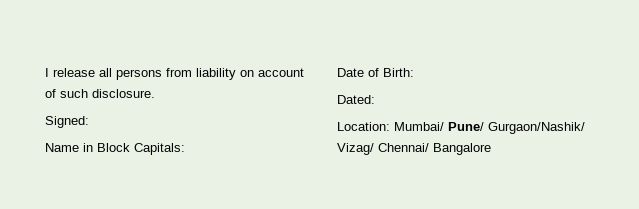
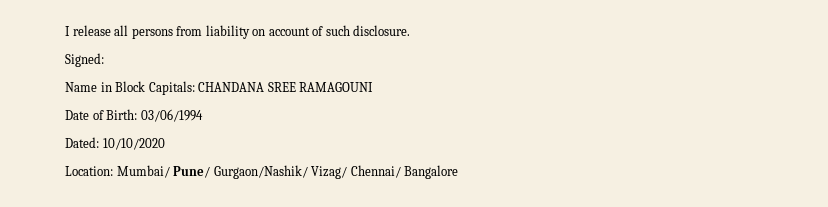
(185, 149) none -> [198,82,374,92] CHANDANA SREE RAMAGOUNI
(414, 72) none -> [140,109,203,122] 03/06/1994
(375, 99) none -> [102,138,165,150] 10/10/2020

